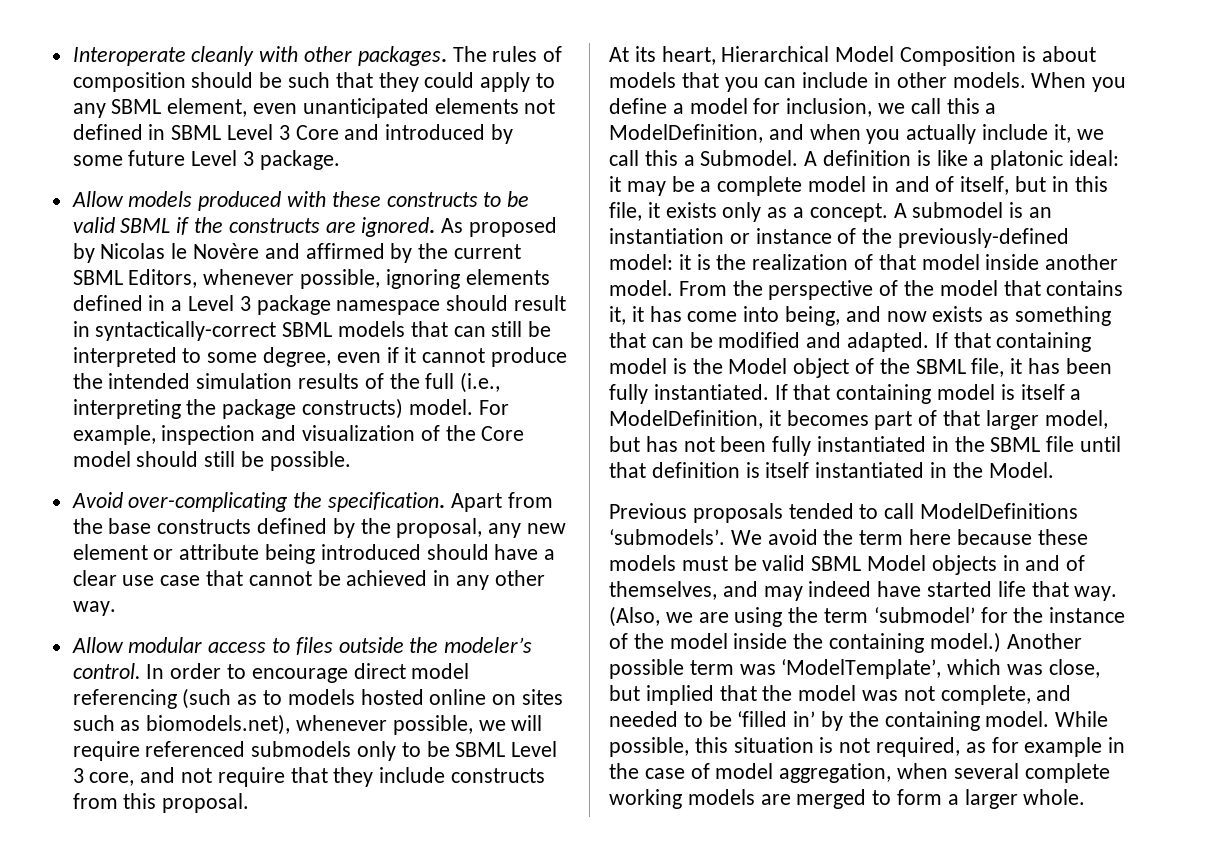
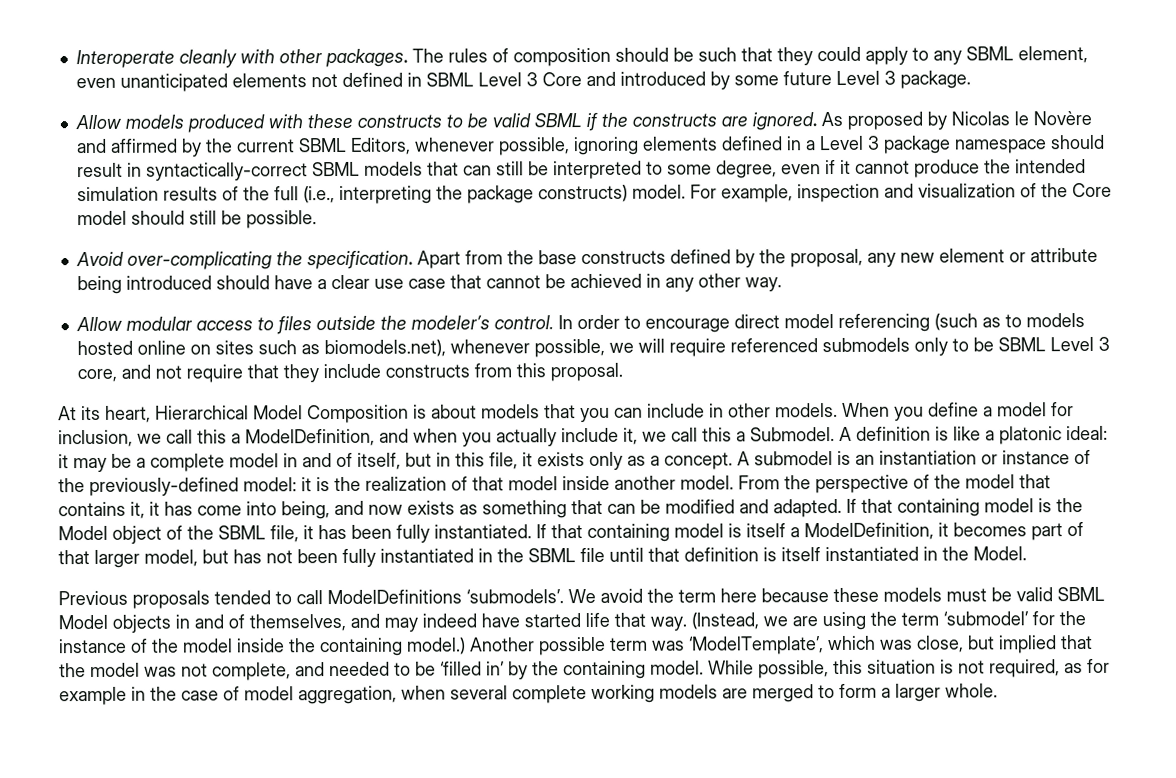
[609,606,660,627] (Also, -> [691,612,759,630] (Instead,

